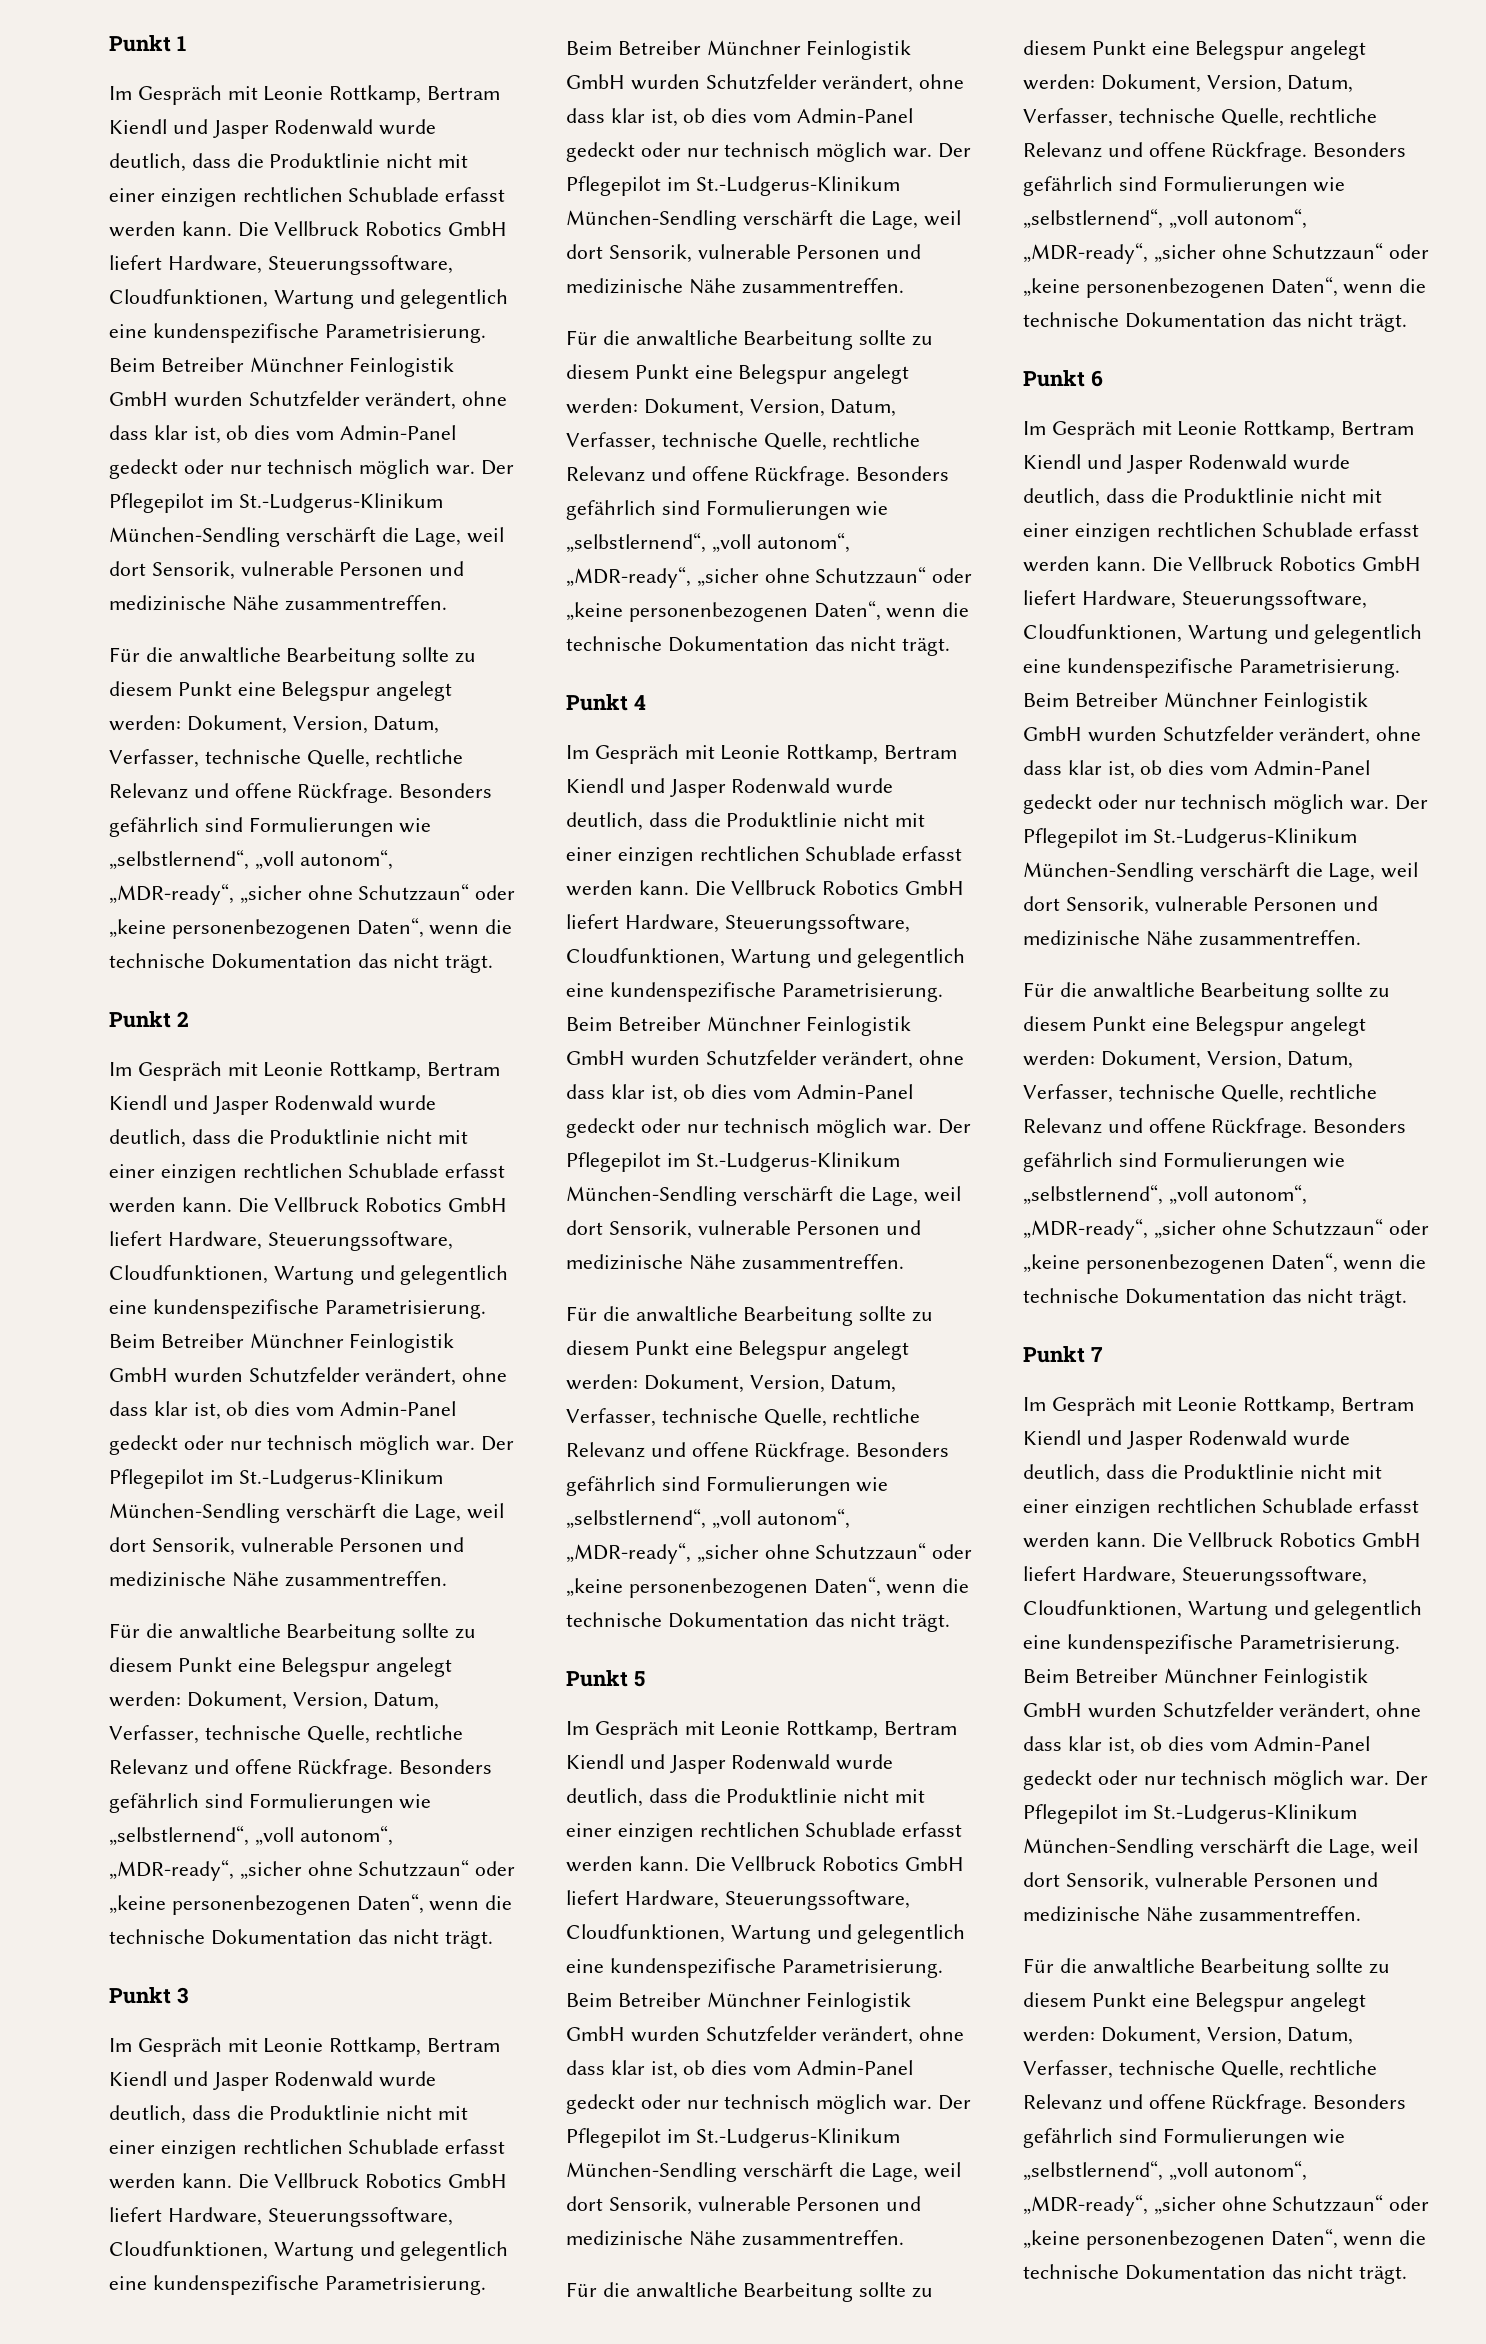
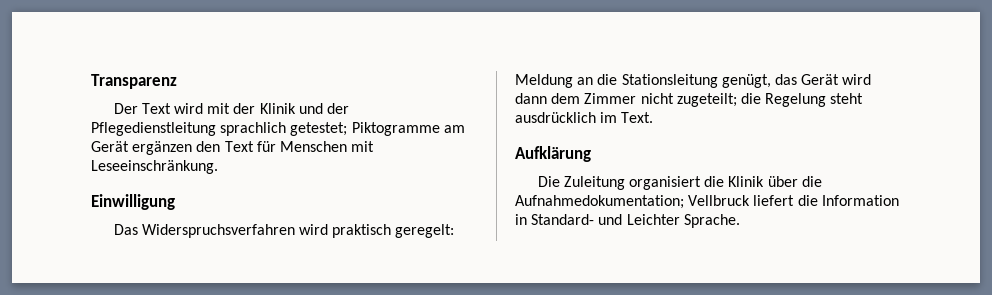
[109,35,186,52] [109,85,501,105] [109,119,437,139] [109,153,469,172] [109,187,506,207] [109,221,508,237] [109,255,453,275] [109,289,509,309] [109,323,486,343] [109,357,455,377] [109,391,508,410] [109,425,456,444] [109,459,514,479] [109,493,443,513] [109,527,505,547] [109,561,465,580] [109,595,447,611] [109,647,477,667] [109,681,453,701] [109,715,440,734] [109,749,464,768] [109,783,493,803] [109,817,432,837] [109,849,393,870] [109,883,516,905] [109,917,513,939] [109,953,494,973] [109,1011,189,1028] [109,1061,501,1081] [109,1095,437,1115] [109,1129,469,1148] [109,1163,506,1183] [109,1197,508,1213] [109,1231,453,1251] [109,1265,509,1285] [109,1299,486,1319] [109,1333,455,1353] [109,1367,508,1386] [109,1401,456,1420] [109,1435,514,1455] [109,1469,443,1489] [109,1503,505,1523] [109,1537,465,1556] [109,1571,447,1587] [109,1623,477,1643] [109,1657,453,1677] [109,1691,440,1710] [109,1725,464,1744] [109,1759,493,1779] [109,1793,432,1813] [109,1825,393,1846] [109,1859,516,1881] [109,1893,513,1915] [109,1929,494,1949] [109,1987,188,2004] [109,2037,501,2057] [109,2071,437,2091] [109,2105,469,2124] [109,2139,506,2159] [109,2173,508,2189] [109,2207,453,2227] [109,2241,509,2261] [109,2275,486,2295] [566,40,912,60] [566,74,965,93] [566,108,913,127] [566,142,971,162] [566,176,900,196] [566,210,962,230] [566,244,922,263] [566,278,904,294] [566,330,934,350] [566,364,910,384] [566,398,897,417] [566,432,921,451] [566,466,950,486] [566,500,889,520] [566,532,850,553] [566,566,973,588] [566,600,970,622] [566,636,951,656] [566,694,646,711] [566,744,958,764] [566,778,894,798] [566,812,926,831] [566,846,963,866] [566,880,965,896] [566,914,910,934] [566,948,966,968] [566,982,943,1002] [566,1016,912,1036] [566,1050,965,1069] [566,1084,913,1103] [566,1118,971,1138] [566,1152,900,1172] [566,1186,962,1206] [566,1220,922,1239] [566,1254,904,1270] [566,1306,934,1326] [566,1340,910,1360] [566,1374,897,1393] [566,1408,921,1427] [566,1442,950,1462] [566,1476,889,1496] [566,1508,850,1529] [566,1542,973,1564] [566,1576,970,1598] [566,1612,951,1632] [566,1670,645,1687] [566,1720,958,1740] [566,1754,894,1774] [566,1788,926,1807] [566,1822,963,1842] [566,1856,965,1872] [566,1890,910,1910] [566,1924,966,1944] [566,1958,943,1978] [566,1992,912,2012] [566,2026,965,2045] [566,2060,913,2079] [566,2094,971,2114] [566,2128,900,2148] [566,2162,962,2182] [566,2196,922,2215] [566,2230,904,2246] [566,2282,934,2302] [1023,40,1367,60] [1023,74,1354,93] [1023,108,1378,127] [1023,142,1407,162] [1023,176,1346,196] [1023,208,1307,229] [1023,242,1430,264] [1023,276,1427,298] [1023,312,1408,332] [1023,370,1103,387] [1023,420,1415,440] [1023,454,1351,474] [1023,488,1383,507] [1023,522,1420,542] [1023,556,1422,572] [1023,590,1367,610] [1023,624,1423,644] [1023,658,1400,678] [1023,692,1369,712] [1023,726,1422,745] [1023,760,1370,779] [1023,794,1428,814] [1023,828,1357,848] [1023,862,1419,882] [1023,896,1379,915] [1023,930,1361,946] [1023,982,1391,1002] [1023,1016,1367,1036] [1023,1050,1354,1069] [1023,1084,1378,1103] [1023,1118,1407,1138] [1023,1152,1346,1172] [1023,1184,1307,1205] [1023,1218,1430,1240] [1023,1252,1427,1274] [1023,1288,1408,1308] [1023,1346,1103,1363] [1023,1396,1415,1416] [1023,1430,1351,1450] [1023,1464,1383,1483] [1023,1498,1420,1518] [1023,1532,1422,1548] [1023,1566,1367,1586] [1023,1600,1423,1620] [1023,1634,1400,1654] [1023,1668,1369,1688] [1023,1702,1422,1721] [1023,1736,1370,1755] [1023,1770,1428,1790] [1023,1804,1357,1824] [1023,1838,1419,1858] [1023,1872,1379,1891] [1023,1906,1361,1922] [1023,1958,1391,1978] [1023,1992,1367,2012] [1023,2026,1354,2045] [1023,2060,1378,2079] [1023,2094,1407,2114] [1023,2128,1346,2148] [1023,2160,1307,2181] [1023,2194,1430,2216] [1023,2228,1427,2250] [1023,2264,1408,2284] Punkt 1 // Im Gespräch mit Leonie Rottkamp, Bertram Kiendl und Jasper Rodenwald wurde deutlich, dass die Produktlinie nicht mit einer einzigen rechtlichen Schublade erfasst werden kann. Die Vellbruck Robotics GmbH liefert Hardware, Steuerungssoftware, Cloudfunktionen, Wartung und gelegentlich eine kundenspezifische Parametrisierung. Beim Betreiber Münchner Feinlogistik GmbH wurden Schutzfelder verändert, ohne dass klar ist, ob dies vom Admin-Panel gedeckt oder nur technisch möglich war. Der Pflegepilot im St.-Ludgerus-Klinikum München-Sendling verschärft die Lage, weil dort Sensorik, vulnerable Personen und medizinische Nähe zusammentreffen. // Für die anwaltliche Bearbeitung sollte zu diesem Punkt eine Belegspur angelegt werden: Dokument, Version, Datum, Verfasser, technische Quelle, rechtliche Relevanz und offene Rückfrage. Besonders gefährlich sind Formulierungen wie „selbstlernend“, „voll autonom“, „MDR-ready“, „sicher ohne Schutzzaun“ oder „keine personenbezogenen Daten“, wenn die technische Dokumentation das nicht trägt. // Punkt 2 // Im Gespräch mit Leonie Rottkamp, Bertram Kiendl und Jasper Rodenwald wurde deutlich, dass die Produktlinie nicht mit einer einzigen rechtlichen Schublade erfasst werden kann. Die Vellbruck Robotics GmbH liefert Hardware, Steuerungssoftware, Cloudfunktionen, Wartung und gelegentlich eine kundenspezifische Parametrisierung. Beim Betreiber Münchner Feinlogistik GmbH wurden Schutzfelder verändert, ohne dass klar ist, ob dies vom Admin-Panel gedeckt oder nur technisch möglich war. Der Pflegepilot im St.-Ludgerus-Klinikum München-Sendling verschärft die Lage, weil dort Sensorik, vulnerable Personen und medizinische Nähe zusammentreffen. // Für die anwaltliche Bearbeitung sollte zu diesem Punkt eine Belegspur angelegt werden: Dokument, Version, Datum, Verfasser, technische Quelle, rechtliche Relevanz und offene Rückfrage. Besonders gefährlich sind Formulierungen wie „selbstlernend“, „voll autonom“, „MDR-ready“, „sicher ohne Schutzzaun“ oder „keine personenbezogenen Daten“, wenn die technische Dokumentation das nicht trägt. // Punkt 3 // Im Gespräch mit Leonie Rottkamp, Bertram Kiendl und Jasper Rodenwald wurde deutlich, dass die Produktlinie nicht mit einer einzigen rechtlichen Schublade erfasst werden kann. Die Vellbruck Robotics GmbH liefert Hardware, Steuerungssoftware, Cloudfunktionen, Wartung und gelegentlich eine kundenspezifische Parametrisierung. Beim Betreiber Münchner Feinlogistik GmbH wurden Schutzfelder verändert, ohne dass klar ist, ob dies vom Admin-Panel gedeckt oder nur technisch möglich war. Der Pflegepilot im St.-Ludgerus-Klinikum München-Sendling verschärft die Lage, weil dort Sensorik, vulnerable Personen und medizinische Nähe zusammentreffen. // Für die anwaltliche Bearbeitung sollte zu diesem Punkt eine Belegspur angelegt werden: Dokument, Version, Datum, Verfasser, technische Quelle, rechtliche Relevanz und offene Rückfrage. Besonders gefährlich sind Formulierungen wie „selbstlernend“, „voll autonom“, „MDR-ready“, „sicher ohne Schutzzaun“ oder „keine personenbezogenen Daten“, wenn die technische Dokumentation das nicht trägt. // Punkt 4 // Im Gespräch mit Leonie Rottkamp, Bertram Kiendl und Jasper Rodenwald wurde deutlich, dass die Produktlinie nicht mit einer einzigen rechtlichen Schublade erfasst werden kann. Die Vellbruck Robotics GmbH liefert Hardware, Steuerungssoftware, Cloudfunktionen, Wartung und gelegentlich eine kundenspezifische Parametrisierung. Beim Betreiber Münchner Feinlogistik GmbH wurden Schutzfelder verändert, ohne dass klar ist, ob dies vom Admin-Panel gedeckt oder nur technisch möglich war. Der Pflegepilot im St.-Ludgerus-Klinikum München-Sendling verschärft die Lage, weil dort Sensorik, vulnerable Personen und medizinische Nähe zusammentreffen. // Für die anwaltliche Bearbeitung sollte zu diesem Punkt eine Belegspur angelegt werden: Dokument, Version, Datum, Verfasser, technische Quelle, rechtliche Relevanz und offene Rückfrage. Besonders gefährlich sind Formulierungen wie „selbstlernend“, „voll autonom“, „MDR-ready“, „sicher ohne Schutzzaun“ oder „keine personenbezogenen Daten“, wenn die technische Dokumentation das nicht trägt. // Punkt 5 // Im Gespräch mit Leonie Rottkamp, Bertram Kiendl und Jasper Rodenwald wurde deutlich, dass die Produktlinie nicht mit einer einzigen rechtlichen Schublade erfasst werden kann. Die Vellbruck Robotics GmbH liefert Hardware, Steuerungssoftware, Cloudfunktionen, Wartung und gelegentlich eine kundenspezifische Parametrisierung. Beim Betreiber Münchner Feinlogistik GmbH wurden Schutzfelder verändert, ohne dass klar ist, ob dies vom Admin-Panel gedeckt oder nur technisch möglich war. Der Pflegepilot im St.-Ludgerus-Klinikum München-Sendling verschärft die Lage, weil dort Sensorik, vulnerable Personen und medizinische Nähe zusammentreffen. // Für die anwaltliche Bearbeitung sollte zu diesem Punkt eine Belegspur angelegt werden: Dokument, Version, Datum, Verfasser, technische Quelle, rechtliche Relevanz und offene Rückfrage. Besonders gefährlich sind Formulierungen wie „selbstlernend“, „voll autonom“, „MDR-ready“, „sicher ohne Schutzzaun“ oder „keine personenbezogenen Daten“, wenn die technische Dokumentation das nicht trägt. // Punkt 6 // Im Gespräch mit Leonie Rottkamp, Bertram Kiendl und Jasper Rodenwald wurde deutlich, dass die Produktlinie nicht mit einer einzigen rechtlichen Schublade erfasst werden kann. Die Vellbruck Robotics GmbH liefert Hardware, Steuerungssoftware, Cloudfunktionen, Wartung und gelegentlich eine kundenspezifische Parametrisierung. Beim Betreiber Münchner Feinlogistik GmbH wurden Schutzfelder verändert, ohne dass klar ist, ob dies vom Admin-Panel gedeckt oder nur technisch möglich war. Der Pflegepilot im St.-Ludgerus-Klinikum München-Sendling verschärft die Lage, weil dort Sensorik, vulnerable Personen und medizinische Nähe zusammentreffen. // Für die anwaltliche Bearbeitung sollte zu diesem Punkt eine Belegspur angelegt werden: Dokument, Version, Datum, Verfasser, technische Quelle, rechtliche Relevanz und offene Rückfrage. Besonders gefährlich sind Formulierungen wie „selbstlernend“, „voll autonom“, „MDR-ready“, „sicher ohne Schutzzaun“ oder „keine personenbezogenen Daten“, wenn die technische Dokumentation das nicht trägt. // Punkt 7 // Im Gespräch mit Leonie Rottkamp, Bertram Kiendl und Jasper Rodenwald wurde deutlich, dass die Produktlinie nicht mit einer einzigen rechtlichen Schublade erfasst werden kann. Die Vellbruck Robotics GmbH liefert Hardware, Steuerungssoftware, Cloudfunktionen, Wartung und gelegentlich eine kundenspezifische Parametrisierung. Beim Betreiber Münchner Feinlogistik GmbH wurden Schutzfelder verändert, ohne dass klar ist, ob dies vom Admin-Panel gedeckt oder nur technisch möglich war. Der Pflegepilot im St.-Ludgerus-Klinikum München-Sendling verschärft die Lage, weil dort Sensorik, vulnerable Personen und medizinische Nähe zusammentreffen. // Für die anwaltliche Bearbeitung sollte zu diesem Punkt eine Belegspur angelegt werden: Dokument, Version, Datum, Verfasser, technische Quelle, rechtliche Relevanz und offene Rückfrage. Besonders gefährlich sind Formulierungen wie „selbstlernend“, „voll autonom“, „MDR-ready“, „sicher ohne Schutzzaun“ oder „keine personenbezogenen Daten“, wenn die technische Dokumentation das nicht trägt. -> [91,74,177,89] [113,103,349,114] [91,122,465,136] [91,141,375,155] [91,160,218,174] [91,194,175,210] [113,224,455,238] [515,74,872,88] [515,93,864,107] [515,112,654,123] [515,146,591,162] [537,176,822,190] [515,195,899,209] [515,214,740,228] Transparenz // Der Text wird mit der Klinik und der Pflegedienstleitung sprachlich getestet; Piktogramme am Gerät ergänzen den Text für Menschen mit Leseeinschränkung. // Einwilligung // Das Widerspruchsverfahren wird praktisch geregelt: Meldung an die Stationsleitung genügt, das Gerät wird dann dem Zimmer nicht zugeteilt; die Regelung steht ausdrücklich im Text. // Aufklärung // Die Zuleitung organisiert die Klinik über die Aufnahmedokumentation; Vellbruck liefert die Information in Standard- und Leichter Sprache.

